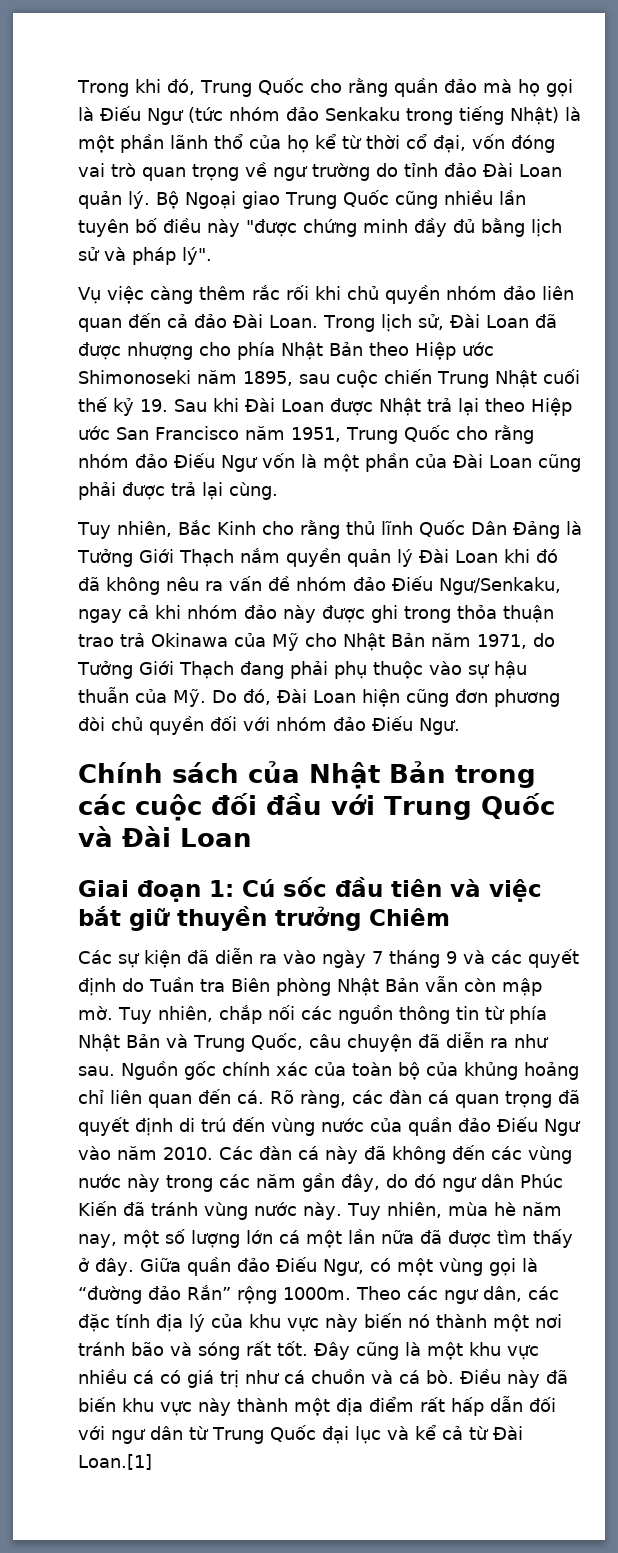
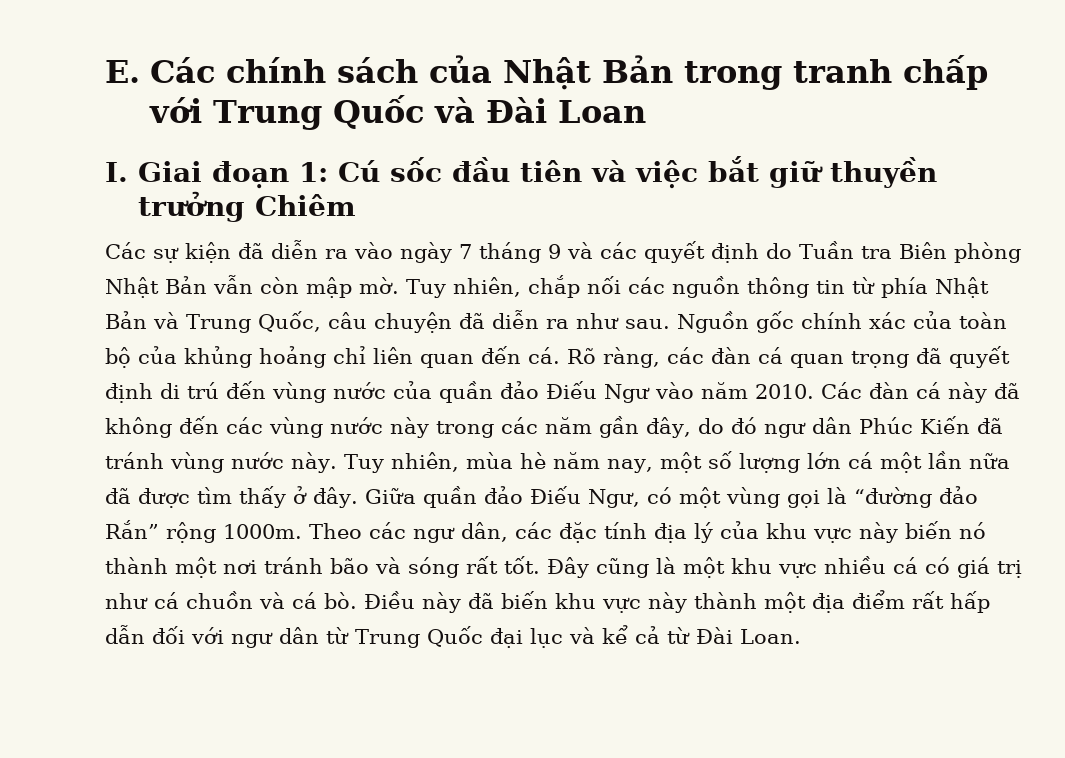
[77,78,573,97] [78,106,581,125] [78,134,555,153] [78,162,562,181] [78,190,526,209] [78,218,562,237] [78,247,212,265] [78,285,574,304] [78,313,557,332] [78,342,494,360] [78,369,580,388] [78,397,572,416] [78,425,534,444] [78,453,581,472] [78,482,278,500] [77,520,582,539] [77,548,558,567] [78,576,561,595] [78,605,554,623] [78,633,555,651] [77,661,527,679] [78,687,560,707] [78,716,460,735] [78,762,163,783] Trong khi đó, Trung Quốc cho rằng quần đảo mà họ gọi là Điếu Ngư (tức nhóm đảo Senkaku trong tiếng Nhật) là một phần lãnh thổ của họ kể từ thời cổ đại, vốn đóng vai trò quan trọng về ngư trường do tỉnh đảo Đài Loan quản lý. Bộ Ngoại giao Trung Quốc cũng nhiều lần tuyên bố điều này "được chứng minh đầy đủ bằng lịch sử và pháp lý". // Vụ việc càng thêm rắc rối khi chủ quyền nhóm đảo liên quan đến cả đảo Đài Loan. Trong lịch sử, Đài Loan đã được nhượng cho phía Nhật Bản theo Hiệp ước Shimonoseki năm 1895, sau cuộc chiến Trung Nhật cuối thế kỷ 19. Sau khi Đài Loan được Nhật trả lại theo Hiệp ước San Francisco năm 1951, Trung Quốc cho rằng nhóm đảo Điếu Ngư vốn là một phần của Đài Loan cũng phải được trả lại cùng. // Tuy nhiên, Bắc Kinh cho rằng thủ lĩnh Quốc Dân Đảng là Tưởng Giới Thạch nắm quyền quản lý Đài Loan khi đó đã không nêu ra vấn đề nhóm đảo Điếu Ngư/Senkaku, ngay cả khi nhóm đảo này được ghi trong thỏa thuận trao trả Okinawa của Mỹ cho Nhật Bản năm 1971, do Tưởng Giới Thạch đang phải phụ thuộc vào sự hậu thuẫn của Mỹ. Do đó, Đài Loan hiện cũng đơn phương đòi chủ quyền đối với nhóm đảo Điếu Ngư. // Chính -> [105,57,327,83] E. Các chính
[78,793,322,821] các cuộc đối đầu -> [793,55,989,90] tranh chấp
(252, 837) none -> [105,162,128,182] I.
[78,1454,152,1470] Loan.[1] -> [740,629,801,644] Loan.

